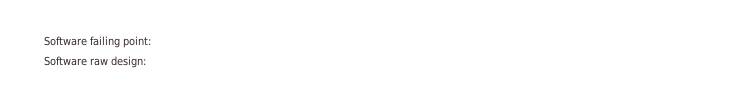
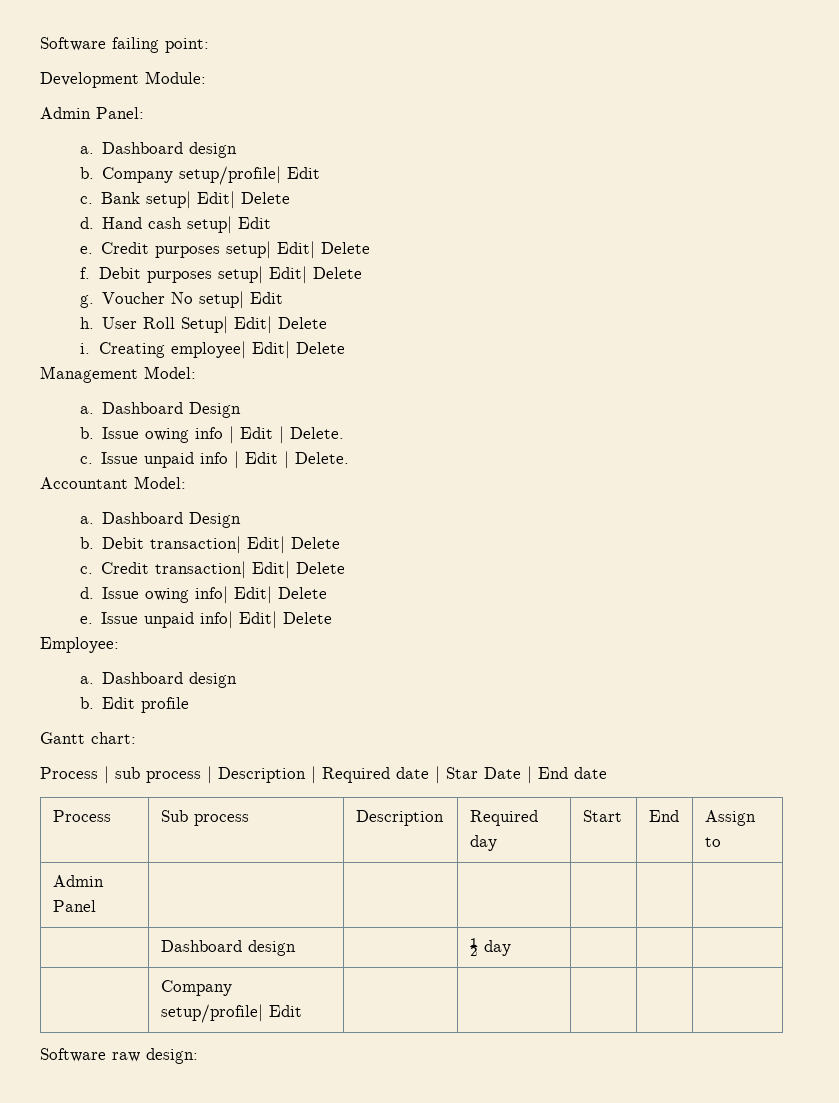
(151, 42) none -> [40,71,206,88] [40,107,144,119] [79,142,237,158] [79,166,320,185] [79,191,290,209] [79,216,271,234] [79,241,370,259] [79,266,363,284] [79,291,283,309] [79,316,327,334] [79,341,346,359] [40,366,196,383] [79,402,241,418] [79,426,344,444] [79,451,349,469] [40,476,186,489] [79,512,241,528] [79,536,340,554] [79,561,345,579] [79,586,327,604] [79,611,332,629] [40,637,119,653] [79,672,237,688] [79,697,189,713] [40,732,136,744] [40,766,607,784] [52,810,111,822] [160,810,249,826] [355,810,444,826] [469,810,538,826] [469,835,497,851] [582,810,622,822] [648,810,679,822] [704,810,756,826] [704,837,721,847] [52,875,104,887] [52,900,96,912] [160,940,296,956] [469,938,511,956] [160,980,232,996] [160,1004,302,1023] // Development Module: // Admin Panel: // a. Dashboard design // b. Company setup/profile| Edit // c. Bank setup| Edit| Delete // d. Hand cash setup| Edit // e. Credit purposes setup| Edit| Delete // f. Debit purposes setup| Edit| Delete // g. Voucher No setup| Edit // h. User Roll Setup| Edit| Delete // i. Creating employee| Edit| Delete // Management Model: // a. Dashboard Design // b. Issue owing info | Edit | Delete. // c. Issue unpaid info | Edit | Delete. // Accountant Model: // a. Dashboard Design // b. Debit transaction| Edit| Delete // c. Credit transaction| Edit| Delete // d. Issue owing info| Edit| Delete // e. Issue unpaid info| Edit| Delete // Employee: // a. Dashboard design // b. Edit profile // Gantt chart: // Process | sub process | Description | Required date | Star Date | End date // Process | Sub process | Description | Required day | Start | End | Assign to // Admin Panel | | | | | | // | Dashboard design | | ½ day | | | // | Company setup/profile| Edit | | | | |

